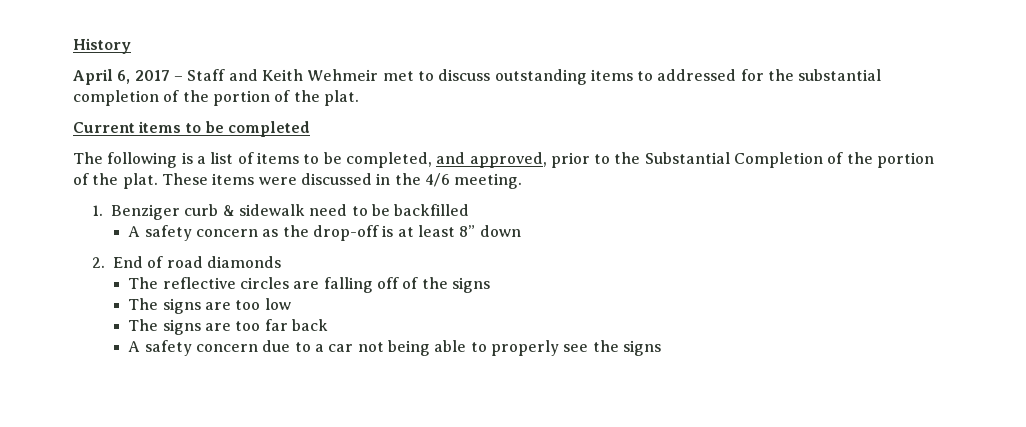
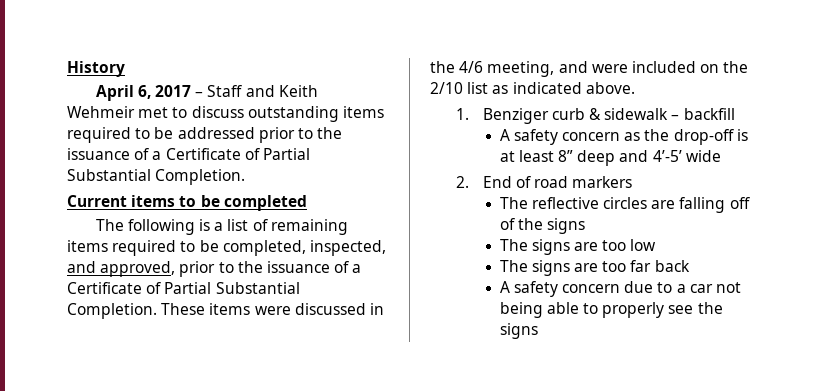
[637,69,882,81] [73,90,359,106] to addressed for the substantial completion of the portion of the plat. -> [67,127,343,143] [67,148,310,160] [67,169,246,185] required to be addressed prior to the issuance of a Certificate of Partial Substantial Completion.
[256,152,299,164] items -> [270,219,348,235] [67,240,177,256] remaining items required
(432, 160) none -> [309,240,386,256] inspected,
[644,152,935,168] [73,173,158,189] Substantial Completion of the portion of the plat. -> [266,261,362,273] [67,282,300,294] [67,303,157,319] issuance of a Certificate of Partial Substantial Completion.
[454,173,523,189] meeting. -> [487,61,749,77] [430,82,635,94] meeting, and were included on the 2/10 list as indicated above.
[309,204,470,216] need to be backfilled -> [671,108,735,120] – backfill
[479,225,521,237] down -> [577,150,721,166] deep and 4’-5’ wide
[206,256,281,268] diamonds -> [572,176,633,188] markers

